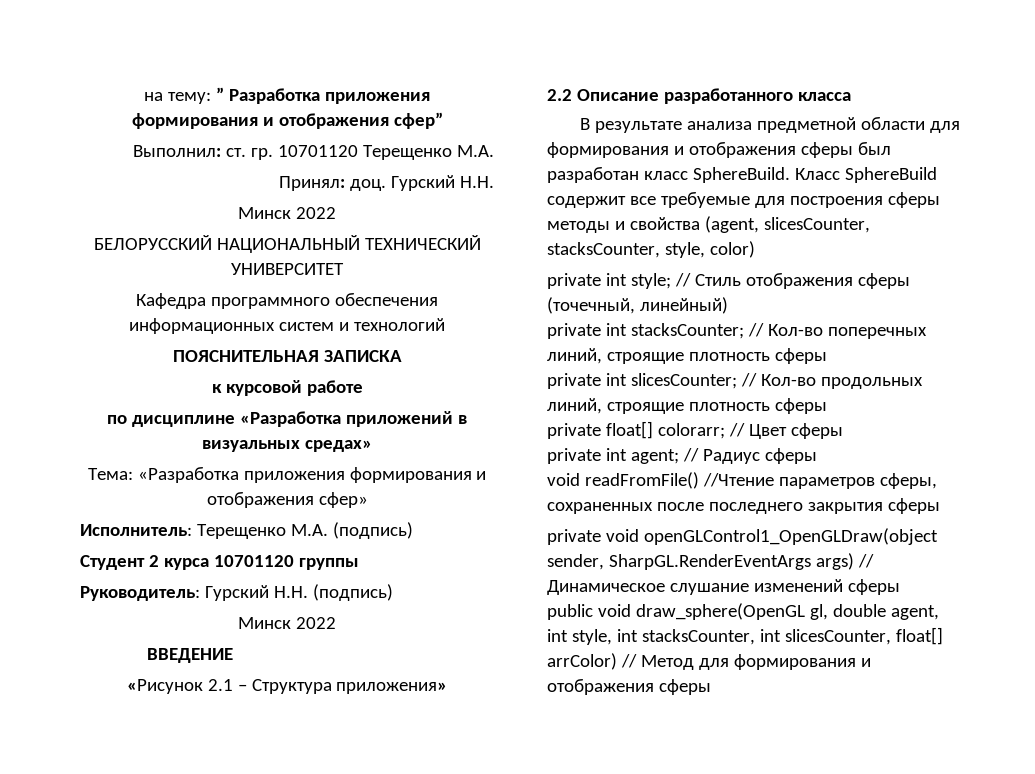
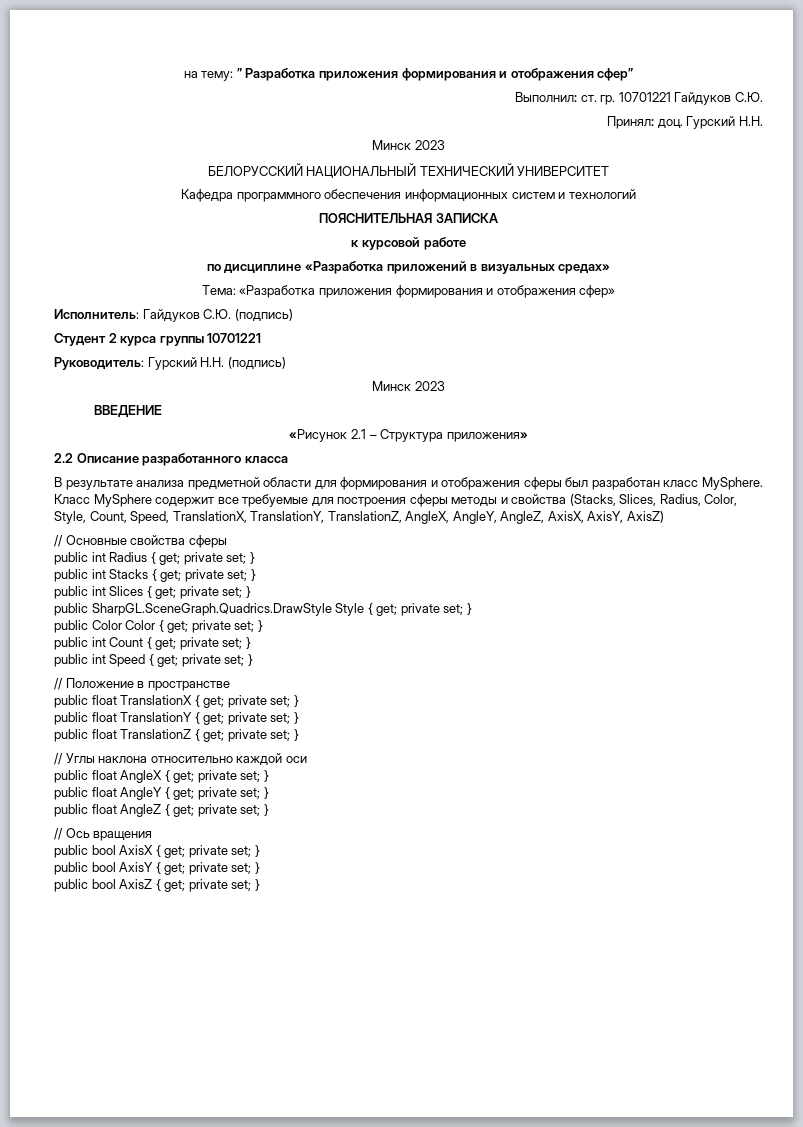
[278,145,494,160] 10701120 Терещенко М.А. -> [618,92,763,105] 10701221 Гайдуков С.Ю.
[295,207,336,219] 2022 -> [414,140,445,150] 2023
[196,524,328,539] Терещенко М.А. -> [142,309,232,322] Гайдуков С.Ю.
[213,555,294,567] 10701120 -> (157, 341) none
(359, 564) none -> [207,333,262,343] 10701221
[295,617,336,629] 2022 -> [414,381,445,391] 2023
[692,167,937,183] SphereBuild. Класс SphereBuild -> [701,477,763,490] [54,494,152,507] MySphere. Класс MySphere
[704,216,870,233] [547,241,755,258] [547,273,910,289] [547,297,728,314] [547,323,927,339] [547,348,827,364] [547,373,923,389] [547,398,827,414] [547,421,843,439] [547,448,817,464] [547,472,937,489] [547,498,940,514] [547,528,938,545] [547,553,874,570] [547,579,900,595] [547,603,939,620] [547,627,943,645] [547,653,871,670] [547,679,711,695] (agent, slicesCounter, stacksCounter, style, color) // private int style; // Стиль отображения сферы (точечный, линейный) // private int stacksCounter; // Кол-во поперечных линий, строящие плотность сферы // private int slicesCounter; // Кол-во продольных линий, строящие плотность сферы // private float[] colorarr; // Цвет сферы // private int agent; // Радиус сферы // void readFromFile() //Чтение параметров сферы, сохраненных после последнего закрытия сферы // private void openGLControl1_OpenGLDraw(object sender, SharpGL.RenderEventArgs args) // Динамическое слушание изменений сферы // public void draw_sphere(OpenGL gl, double agent, int style, int stacksCounter, int slicesCounter, float[] arrColor) // Метод для формирования и отображения сферы -> [569,494,738,506] [54,511,664,524] [54,535,227,548] [54,552,255,565] [54,569,256,582] [54,586,251,599] [54,603,472,616] [54,620,263,633] [54,637,251,650] [54,654,253,667] [54,678,230,691] [54,695,299,708] [54,712,299,725] [54,729,299,742] [54,753,307,766] [54,770,269,783] [54,787,269,800] [54,804,269,817] [54,828,153,841] [54,845,260,858] [54,862,260,875] [54,879,260,892] (Stacks, Slices, Radius, Color, Style, Count, Speed, TranslationX, TranslationY, TranslationZ, AngleX, AngleY, AngleZ, AxisX, AxisY, AxisZ) // // Основные свойства сферы // public int Radius { get; private set; } // public int Stacks { get; private set; } // public int Slices { get; private set; } // public SharpGL.SceneGraph.Quadrics.DrawStyle Style { get; private set; } // public Color Color { get; private set; } // public int Count { get; private set; } // public int Speed { get; private set; } // // Положение в пространстве // public float TranslationX { get; private set; } // public float TranslationY { get; private set; } // public float TranslationZ { get; private set; } // // Углы наклона относительно каждой оси // public float AngleX { get; private set; } // public float AngleY { get; private set; } // public float AngleZ { get; private set; } // // Ось вращения // public bool AxisX { get; private set; } // public bool AxisY { get; private set; } // public bool AxisZ { get; private set; }

